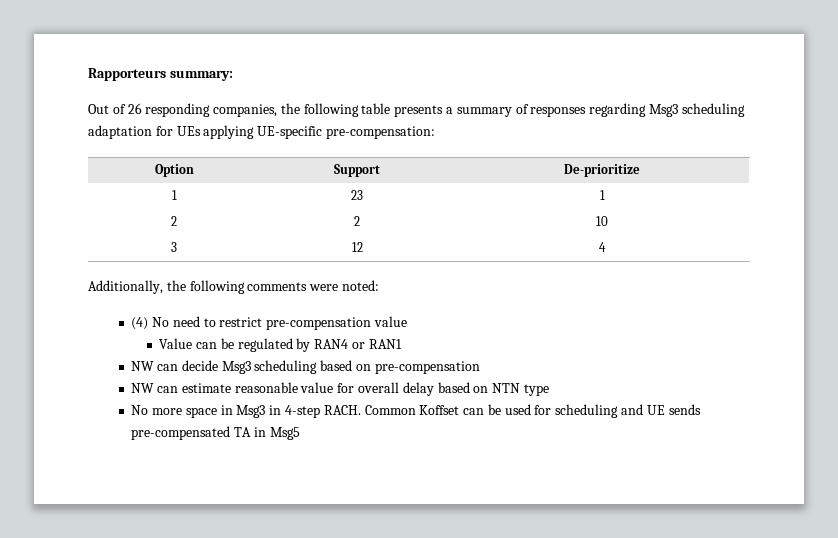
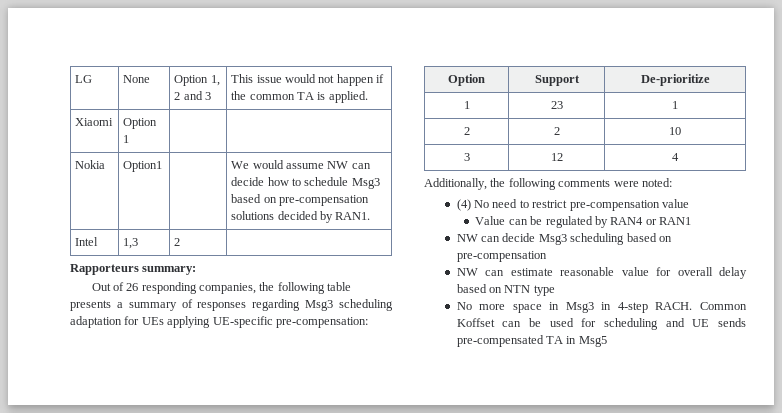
(88, 74) none -> [75,75,93,83] [123,75,151,83] [174,75,220,86] [174,91,211,100] [231,74,385,86] [231,91,368,103] [75,118,114,126] [123,118,158,129] [123,135,130,143] [75,160,106,169] [123,161,163,172] [231,160,371,169] [231,177,380,189] [231,194,369,206] [231,211,371,223] [75,237,99,246] [123,238,139,249] [174,238,181,246] LG | None | Option 1, 2 and 3 | This issue would not happen if the common TA is applied. // Xiaomi | Option 1 | | // Nokia | Option1 | | We would assume NW can decide how to schedule Msg3 based on pre-compensation solutions decided by RAN1. // Intel | 1,3 | 2 | //

